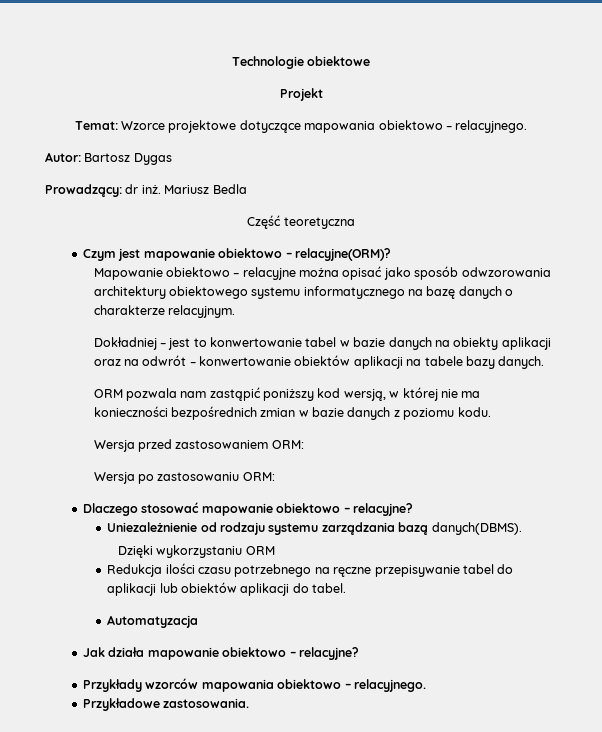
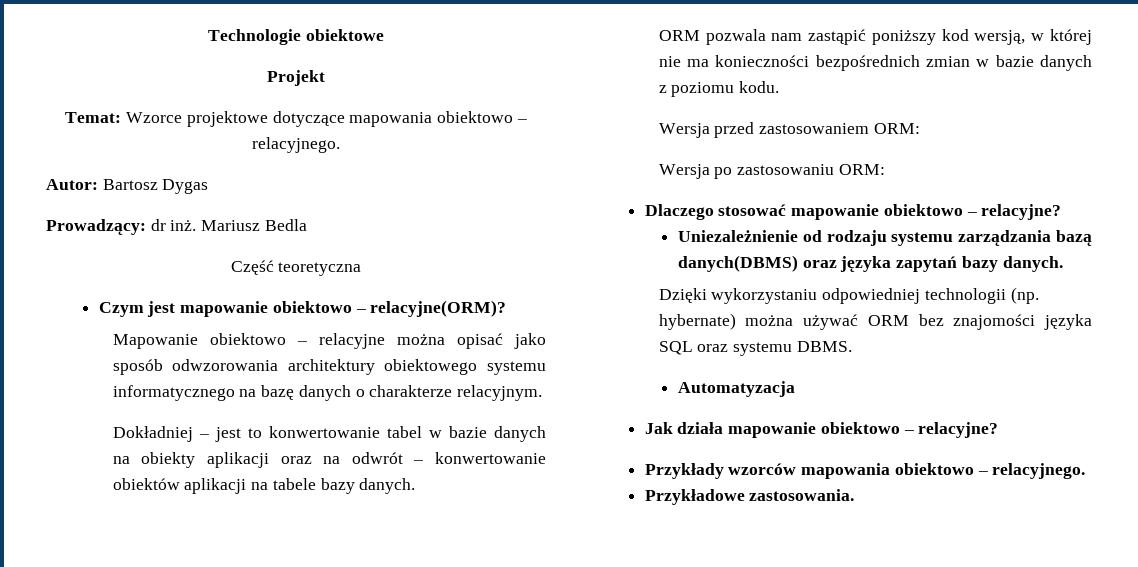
[431,522,522,535] [117,545,275,558] [107,563,514,577] [107,582,347,596] danych(DBMS). // Dzięki wykorzystaniu ORM // Redukcja ilości czasu potrzebnego na ręczne przepisywanie tabel do aplikacji lub obiektów aplikacji do tabel. -> [677,255,1063,272] [658,287,1039,304] [658,313,1092,330] [658,341,852,356] danych(DBMS) oraz języka zapytań bazy danych. // Dzięki wykorzystaniu odpowiedniej technologii (np. hybernate) można używać ORM bez znajomości języka SQL oraz systemu DBMS.

